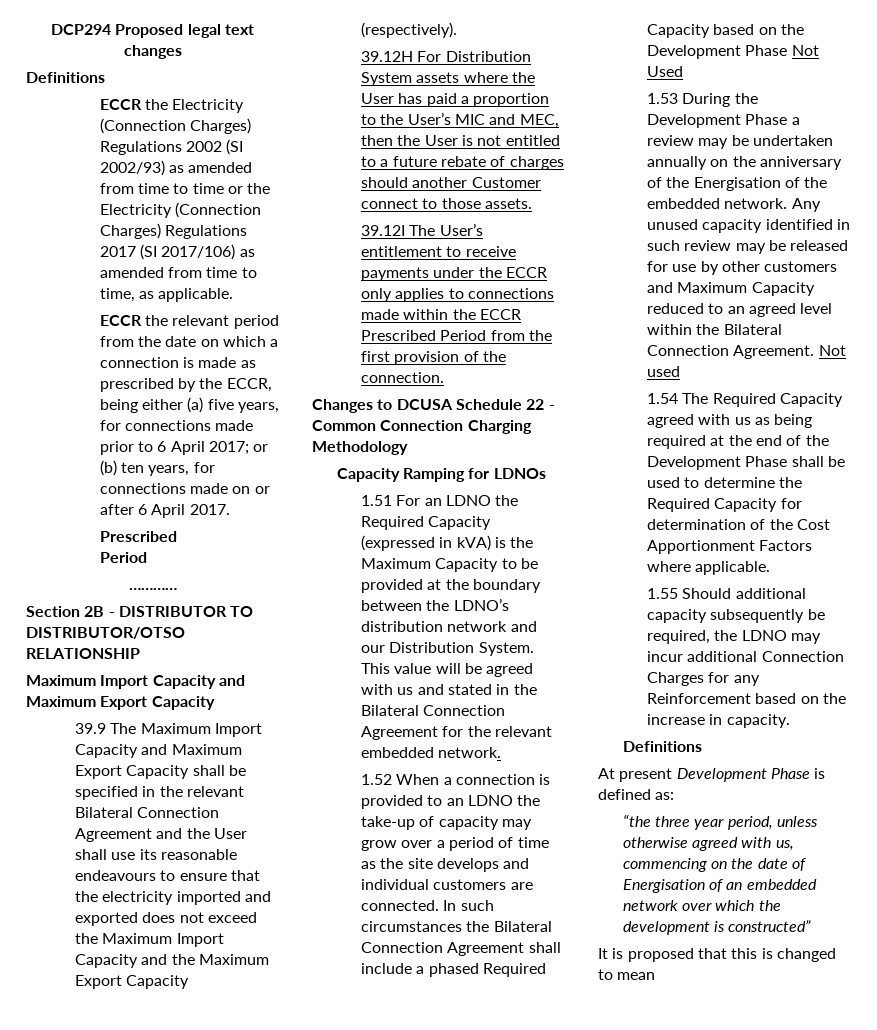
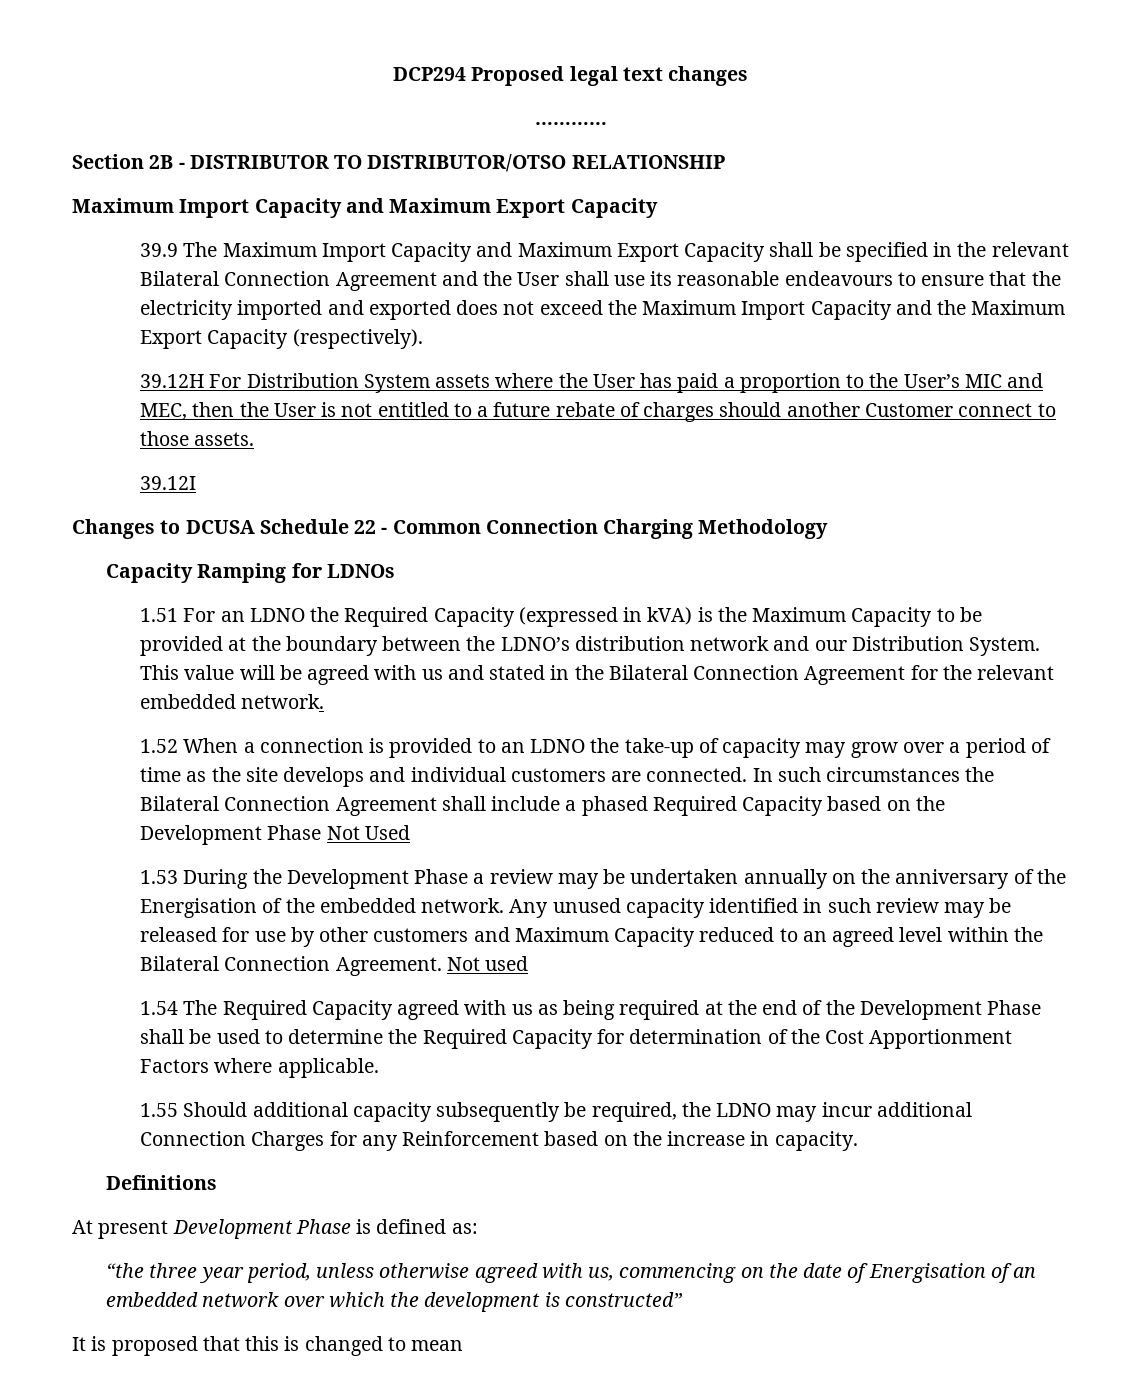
[26,72,105,83] [99,99,245,113] [99,118,251,134] [99,139,244,155] [99,160,253,176] [99,183,271,194] [99,202,261,218] [99,223,247,239] [99,244,255,260] [99,267,257,278] [99,288,234,302] [99,315,279,329] [99,336,279,347] [99,357,256,368] [99,378,272,392] [99,397,279,413] [99,420,254,431] [99,441,269,455] [99,460,215,476] [99,483,270,494] [99,504,230,518] [99,531,177,542] [99,552,147,563] // Definitions // ECCR the Electricity (Connection Charges) Regulations 2002 (SI 2002/93) as amended from time to time or the Electricity (Connection Charges) Regulations 2017 (SI 2017/106) as amended from time to time, as applicable. // ECCR the relevant period from the date on which a connection is made as prescribed by the ECCR, being either (a) five years, for connections made prior to 6 April 2017; or (b) ten years, for connections made on or after 6 April 2017. // Prescribed // Period -> (749, 76) none
[409,223,483,236] [361,246,516,257] [361,267,548,281] [361,288,555,302] [361,309,522,320] [361,330,553,341] [361,351,507,365] [361,372,445,383] The User’s entitlement to receive payments under the ECCR only applies to connections made within the ECCR Prescribed Period from the first provision of the connection. -> (196, 483) none

